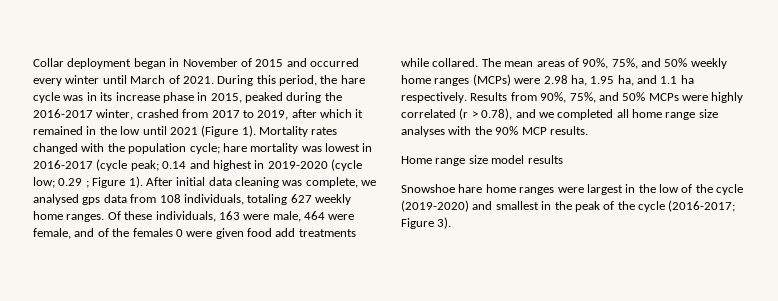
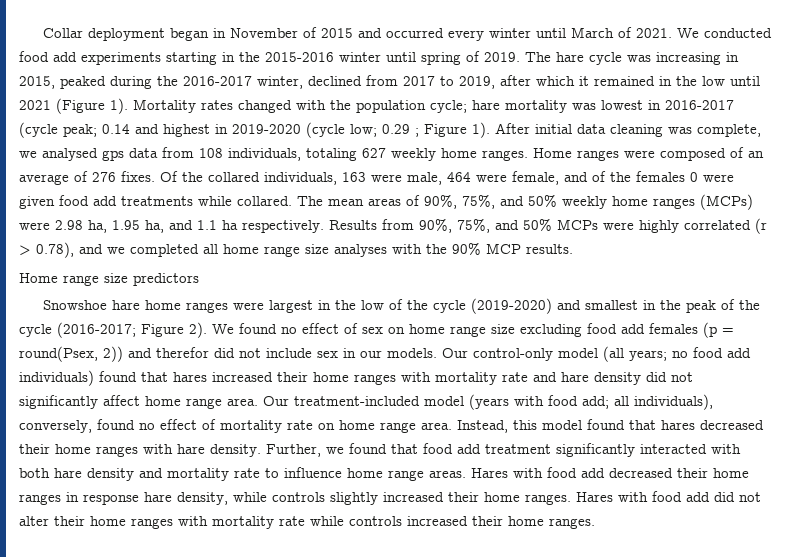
[217,75,365,86] [33,92,194,103] During this period, the hare cycle was in its increase phase -> [676,28,772,38] [19,51,721,65] We conducted food add experiments starting in the 2015-2016 winter until spring of 2019. The hare cycle was increasing
[136,109,179,118] crashed -> [308,76,362,86] declined
[107,211,153,220] Of these -> [533,147,764,161] [19,171,260,185] Home ranges were composed of an average of 276 fixes. Of the collared
[491,155,563,164] model results -> [133,273,199,286] predictors
[437,217,452,229] 3). -> [189,322,734,338] [19,346,751,362] [19,370,693,386] [19,394,713,410] [19,419,764,433] [19,443,741,457] [19,467,749,481] [19,491,761,505] [19,516,595,529] 2). We found no effect of sex on home range size excluding food add females (p = round(Psex, 2)) and therefor did not include sex in our models. Our control-only model (all years; no food add individuals) found that hares increased their home ranges with mortality rate and hare density did not significantly affect home range area. Our treatment-included model (years with food add; all individuals), conversely, found no effect of mortality rate on home range area. Instead, this model found that hares decreased their home ranges with hare density. Further, we found that food add treatment significantly interacted with both hare density and mortality rate to influence home range areas. Hares with food add decreased their home ranges in response hare density, while controls slightly increased their home ranges. Hares with food add did not alter their home ranges with mortality rate while controls increased their home ranges.

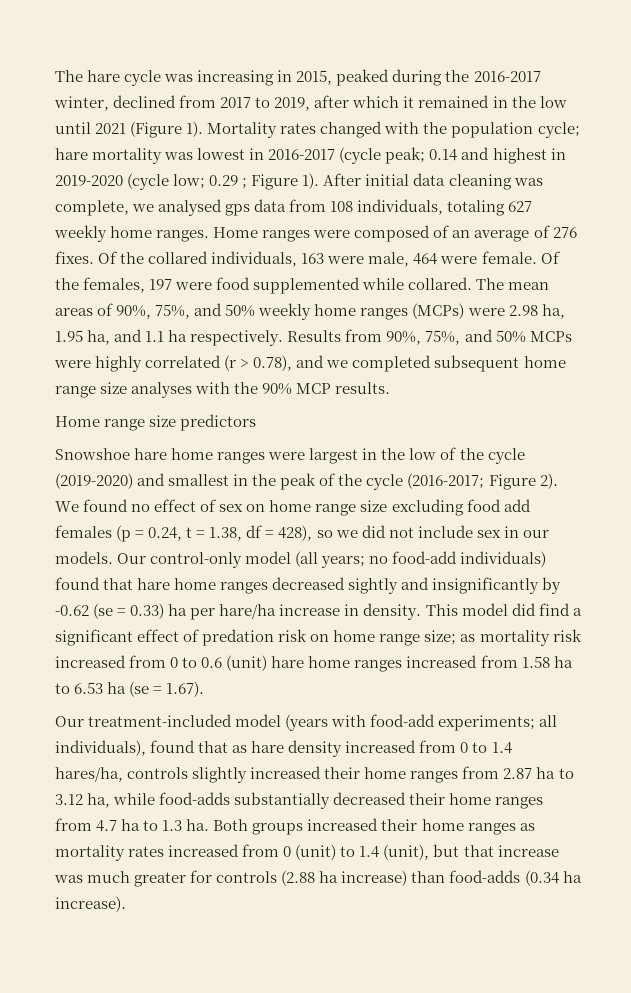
[42,27,772,41] [19,51,520,65] Collar deployment began in November of 2015 and occurred every winter until March of 2021. We conducted food add experiments starting in the 2015-2016 winter until spring of 2019. -> (55, 76) none
[512,171,734,185] [19,195,193,209] female, and of the females 0 were given food add treatments -> [481,251,560,264] [55,277,361,294] female. Of the females, 197 were food supplemented
[203,244,218,254] all -> [434,355,520,372] subsequent
[19,346,209,362] round(Psex, 2)) and therefor -> [148,525,358,541] 0.24, t = 1.38, df = 428), so we
[693,347,751,358] food add -> [392,551,458,564] food-add
[173,372,693,385] [19,395,258,409] hares increased their home ranges with mortality rate and hare density did not significantly affect home range area. -> [137,577,562,594] [55,603,582,620] [55,629,582,646] [55,655,573,672] [55,681,205,697] hare home ranges decreased sightly and insignificantly by -0.62 (se = 0.33) ha per hare/ha increase in density. This model did find a significant effect of predation risk on home range size; as mortality risk increased from 0 to 0.6 (unit) hare home ranges increased from 1.58 ha to 6.53 ha (se = 1.67). //
[548,394,713,410] [19,419,764,433] [19,443,741,457] [19,467,749,481] [19,492,267,505] food add; all individuals), conversely, found no effect of mortality rate on home range area. Instead, this model found that hares decreased their home ranges with hare density. Further, we found that food add treatment significantly interacted with both hare density and mortality rate to influence home range areas. Hares with food add decreased their home ranges in response hare density, while -> [370,714,558,731] [55,740,512,757] [55,767,123,782] food-add experiments; all individuals), found that as hare density increased from 0 to 1.4 hares/ha,
[525,491,761,505] [19,516,595,529] ranges. Hares with food add did not alter their home ranges with mortality rate while controls increased their home ranges. -> [410,766,574,783] [55,792,544,809] [55,818,535,835] [55,844,559,861] [54,870,582,887] [55,896,126,912] ranges from 2.87 ha to 3.12 ha, while food-adds substantially decreased their home ranges from 4.7 ha to 1.3 ha. Both groups increased their home ranges as mortality rates increased from 0 (unit) to 1.4 (unit), but that increase was much greater for controls (2.88 ha increase) than food-adds (0.34 ha increase).

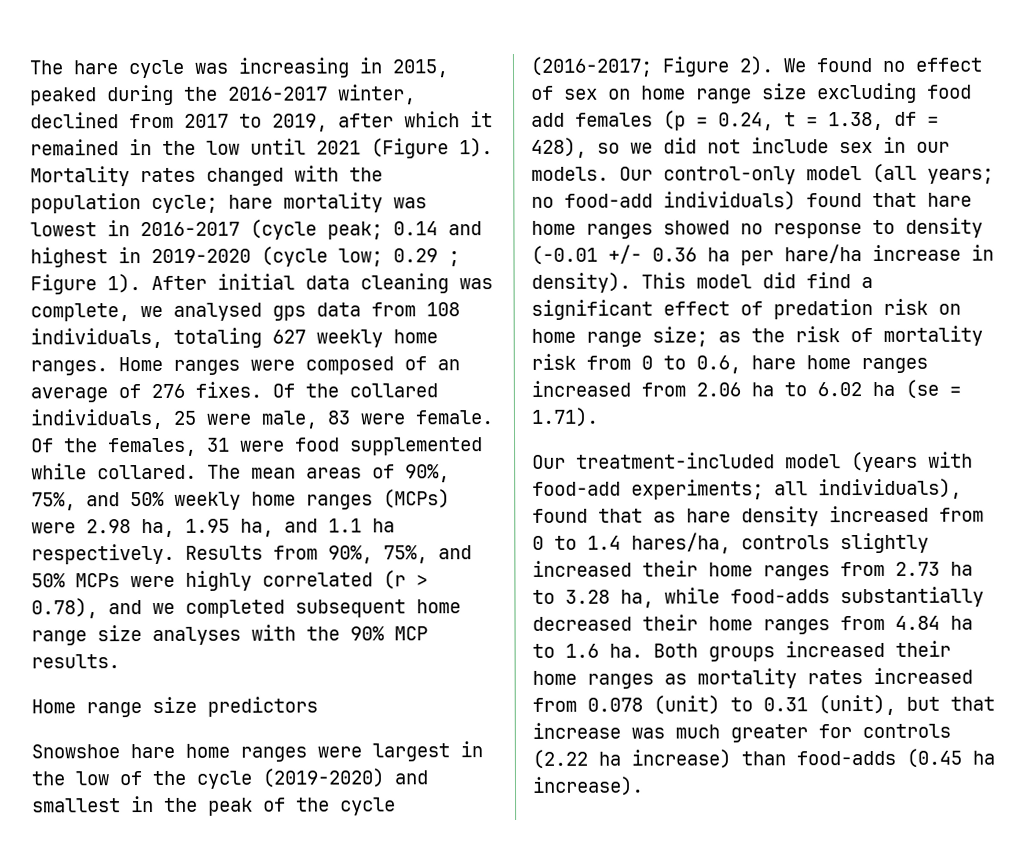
[301,253,325,264] 163 -> [173,410,196,425] 25
[413,253,438,265] 464 -> [327,410,350,425] 83
[149,279,173,290] 197 -> [207,437,230,452] 31
[272,577,562,594] [55,603,165,619] decreased sightly and insignificantly by -0.62 (se = 0.33) -> [663,217,983,239] [531,244,697,265] showed no response to density (-0.01 +/- 0.36
[363,603,422,620] density. -> [531,272,631,293] density).
(476, 638) none -> [751,326,873,343] the risk of
[55,655,268,671] increased from 0 to 0.6 (unit) -> [586,355,741,374] from 0 to 0.6,
[521,656,573,668] [55,682,104,694] 1.58 ha to 6.53 -> [696,382,862,397] 2.06 ha to 6.02
[166,681,205,697] 1.67). -> [531,407,598,427] 1.71).
[503,767,574,779] [55,794,83,805] 2.87 ha to 3.12 -> [895,561,973,576] [532,589,610,604] 2.73 ha to 3.28
[96,819,183,832] 4.7 ha to 1.3 -> [895,615,973,630] [532,643,599,658] 4.84 ha to 1.6
[283,846,292,857] 0 -> [587,697,643,712] 0.078
[359,846,380,858] 1.4 -> [763,697,808,712] 0.31
[281,870,316,886] (2.88 -> [532,749,588,769] (2.22
[524,870,559,886] (0.34 -> [906,748,962,768] (0.45

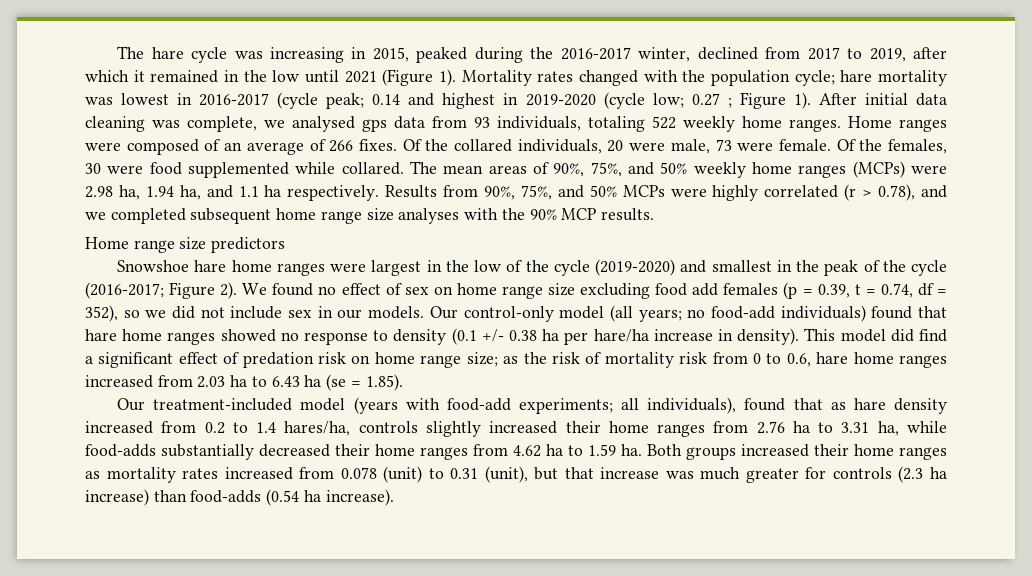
[393,248,438,263] 0.29 -> [691,93,720,106] 0.27
[426,302,460,317] 108 -> [474,117,490,128] 93
[272,329,306,344] 627 -> [652,116,676,129] 522
[151,383,185,399] 276 -> [329,140,354,152] 266
[173,410,196,425] 25 -> [607,140,624,152] 20
[327,410,350,425] 83 -> [715,139,732,151] 73
[207,437,230,452] 31 -> [85,163,101,174] 30
[185,518,230,533] 1.95 -> [145,186,174,197] 1.94
[718,112,774,131] 0.24, -> [817,284,850,298] 0.39,
[828,111,884,131] 1.38, -> [880,283,913,298] 0.74,
[531,137,587,158] 428), -> [85,305,118,322] 352),
[531,244,697,265] (-0.01 +/- 0.36 -> [451,328,537,345] (0.1 +/- 0.38
[696,382,862,397] 2.06 ha to 6.02 -> [197,375,300,388] 2.03 ha to 6.43
[531,407,598,427] 1.71). -> [365,374,403,391] 1.85).
[532,535,544,550] 0 -> [204,422,225,434] 0.2
[895,561,973,576] [532,589,610,604] 2.73 ha to 3.28 -> [756,421,870,434] 2.76 ha to 3.31
[895,615,973,630] [532,643,599,658] 4.84 ha to 1.6 -> [513,444,616,457] 4.62 ha to 1.59
[532,749,588,769] (2.22 -> [898,466,924,483] (2.3
[906,748,962,768] (0.45 -> [266,489,300,506] (0.54

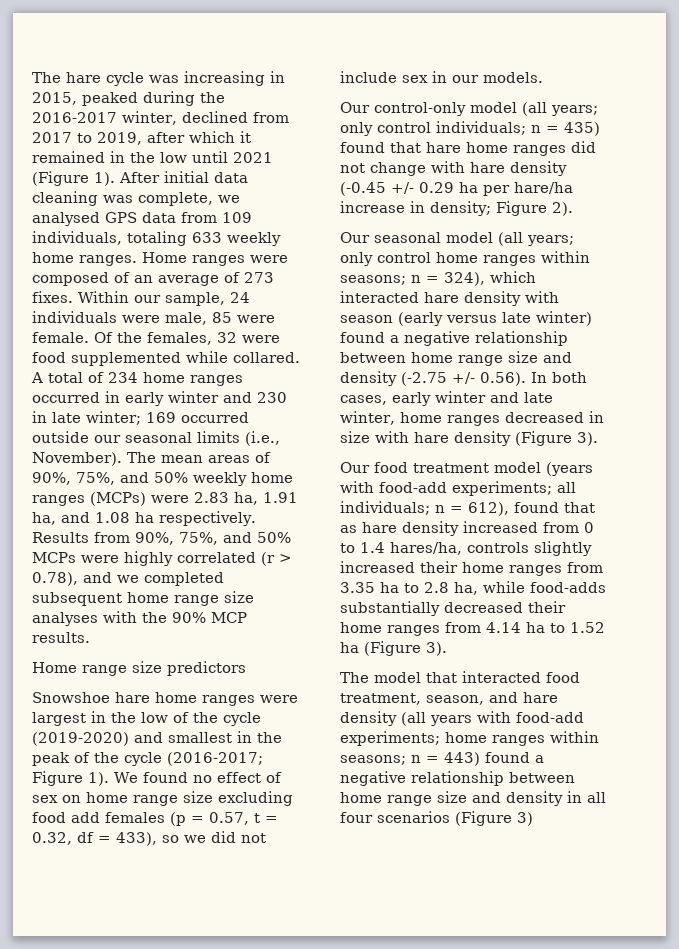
[461,70,947,86] [85,92,811,109] Mortality rates changed with the population cycle; hare mortality was lowest in 2016-2017 (cycle peak; 0.14 and highest in 2019-2020 (cycle low; 0.27 ; Figure 1). -> (115, 179) none
[362,119,387,132] gps -> [105,212,137,223] GPS
[474,117,490,128] 93 -> [222,212,252,223] 109
[652,116,676,129] 522 -> [192,232,222,243] 633
[329,139,624,154] 266 fixes. Of the collared individuals, 20 -> [244,272,274,283] [32,291,250,306] [32,311,117,323] 273 fixes. Within our sample, 24 individuals
[715,139,732,151] 73 -> [212,312,232,323] 85
[85,163,101,174] 30 -> [217,332,237,343] 32
(404, 168) none -> [31,372,243,386] [32,391,287,406] [32,411,249,425] [32,431,280,446] [32,452,122,466] A total of 234 home ranges occurred in early winter and 230 in late winter; 169 occurred outside our seasonal limits (i.e., November).
[85,185,174,200] 2.98 ha, 1.94 -> [194,492,298,505] 2.83 ha, 1.91
[238,186,259,197] 1.1 -> [95,512,130,523] 1.08
[220,282,238,299] 2). -> [88,772,109,786] 1).
[817,284,850,298] 0.39, -> [209,812,249,825] 0.57,
[880,283,913,298] 0.74, -> [32,832,72,845] 0.32,
[85,305,118,322] 352), -> [116,832,157,846] 433),
(425, 312) none -> (543, 77) //
[687,305,866,322] no food-add individuals) -> [340,121,600,136] only control individuals; n = 435)
[220,328,537,345] showed no response to density (0.1 +/- 0.38 -> [571,141,596,153] [340,161,567,176] [340,182,454,196] did not change with hare density (-0.45 +/- 0.29
[737,328,948,345] [85,352,947,368] [85,374,403,391] [117,398,293,411] density). This model did find a significant effect of predation risk on home range size; as the risk of mortality risk from 0 to 0.6, hare home ranges increased from 2.03 ha to 6.43 ha (se = 1.85). // Our treatment-included -> [430,201,573,216] [340,232,574,246] [340,251,590,266] [340,271,536,286] [340,291,559,306] [340,311,592,326] [340,331,568,346] [340,351,572,366] [340,371,587,386] [340,391,553,406] [340,411,604,426] [340,431,598,446] [340,462,489,473] density; Figure 2). // Our seasonal model (all years; only control home ranges within seasons; n = 324), which interacted hare density with season (early versus late winter) found a negative relationship between home range size and density (-2.75 +/- 0.56). In both cases, early winter and late winter, home ranges decreased in size with hare density (Figure 3). // Our food treatment
[647,397,737,414] individuals), -> [340,501,509,516] individuals; n = 612),
[204,422,225,434] 0.2 -> [584,522,594,533] 0
[756,421,870,434] 2.76 ha to 3.31 -> [340,582,449,593] 3.35 ha to 2.8
[513,444,947,460] [85,466,947,483] [85,489,394,506] 4.62 ha to 1.59 ha. Both groups increased their home ranges as mortality rates increased from 0.078 (unit) to 0.31 (unit), but that increase was much greater for controls (2.3 ha increase) than food-adds (0.54 ha increase). -> [486,622,605,633] [340,641,447,656] [340,671,580,683] [340,692,558,705] [340,711,584,726] [340,731,599,746] [340,752,544,766] [340,771,575,786] [340,791,606,806] [340,811,533,826] 4.14 ha to 1.52 ha (Figure 3). // The model that interacted food treatment, season, and hare density (all years with food-add experiments; home ranges within seasons; n = 443) found a negative relationship between home range size and density in all four scenarios (Figure 3)

